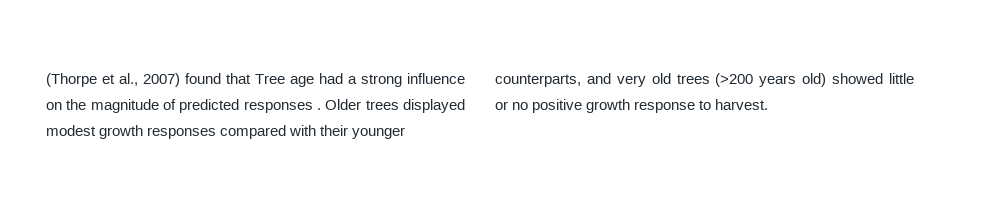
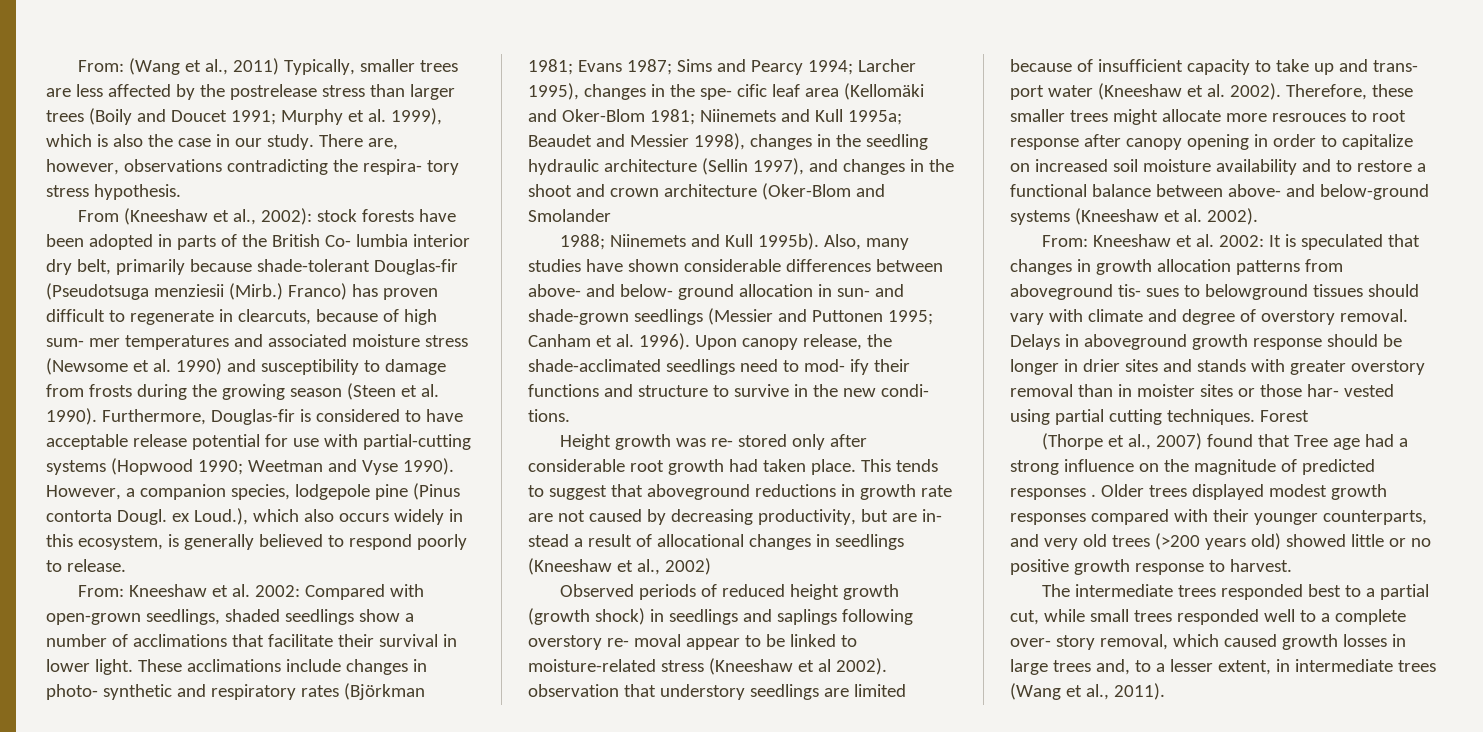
(46, 80) none -> [78,58,459,75] [46,84,455,100] [46,108,442,125] [46,134,398,150] [46,159,459,175] [46,184,181,200] [78,208,457,225] [46,234,470,250] [46,259,458,275] [46,283,438,300] [46,309,437,325] [46,334,468,350] [46,358,446,375] [46,383,439,400] [46,408,463,425] [46,434,471,450] [46,458,454,475] [46,483,460,500] [46,508,463,525] [46,534,467,550] [46,559,126,572] [78,584,425,600] [46,609,414,625] [46,634,457,647] [46,659,427,675] [46,683,425,700] [528,59,916,75] [528,83,924,100] [528,109,902,125] [528,133,928,150] [528,158,954,175] [528,183,885,200] [528,209,611,222] [560,233,910,250] [528,259,943,272] [528,284,904,300] [528,308,933,325] [528,333,892,350] [528,359,910,375] [528,384,929,397] [528,409,570,422] [560,434,868,450] [528,459,938,475] [528,484,952,500] [528,509,942,525] [528,534,904,550] [528,558,711,575] [560,584,900,600] [528,608,913,625] [528,634,857,650] [528,658,887,675] [528,684,906,700] [1010,59,1418,75] [1010,83,1413,100] [1010,109,1406,125] [1010,134,1413,150] [1010,159,1426,175] [1010,184,1429,200] [1010,208,1258,225] [1042,234,1421,250] [1010,259,1343,275] [1010,284,1419,300] [1010,309,1408,325] [1010,334,1402,350] [1010,359,1425,375] [1010,384,1394,397] [1010,409,1309,425] From: (Wang et al., 2011) Typically, smaller trees are less affected by the postrelease stress than larger trees (Boily and Doucet 1991; Murphy et al. 1999), which is also the case in our study. There are, however, observations contradicting the respira- tory stress hypothesis. // From (Kneeshaw et al., 2002): stock forests have been adopted in parts of the British Co- lumbia interior dry belt, primarily because shade-tolerant Douglas-fir (Pseudotsuga menziesii (Mirb.) Franco) has proven difficult to regenerate in clearcuts, because of high sum- mer temperatures and associated moisture stress (Newsome et al. 1990) and susceptibility to damage from frosts during the growing season (Steen et al. 1990). Furthermore, Douglas-fir is considered to have acceptable release potential for use with partial-cutting systems (Hopwood 1990; Weetman and Vyse 1990). However, a companion species, lodgepole pine (Pinus contorta Dougl. ex Loud.), which also occurs widely in this ecosystem, is generally believed to respond poorly to release. // From: Kneeshaw et al. 2002: Compared with open-grown seedlings, shaded seedlings show a number of acclimations that facilitate their survival in lower light. These acclimations include changes in photo- synthetic and respiratory rates (Björkman 1981; Evans 1987; Sims and Pearcy 1994; Larcher 1995), changes in the spe- cific leaf area (Kellomäki and Oker-Blom 1981; Niinemets and Kull 1995a; Beaudet and Messier 1998), changes in the seedling hydraulic architecture (Sellin 1997), and changes in the shoot and crown architecture (Oker-Blom and Smolander // 1988; Niinemets and Kull 1995b). Also, many studies have shown considerable differences between above- and below- ground allocation in sun- and shade-grown seedlings (Messier and Puttonen 1995; Canham et al. 1996). Upon canopy release, the shade-acclimated seedlings need to mod- ify their functions and structure to survive in the new condi- tions. // Height growth was re- stored only after considerable root growth had taken place. This tends to suggest that aboveground reductions in growth rate are not caused by decreasing productivity, but are in- stead a result of allocational changes in seedlings (Kneeshaw et al., 2002) // Observed periods of reduced height growth (growth shock) in seedlings and saplings following overstory re- moval appear to be linked to moisture-related stress (Kneeshaw et al 2002). observation that understory seedlings are limited because of insufficient capacity to take up and trans- port water (Kneeshaw et al. 2002). Therefore, these smaller trees might allocate more resrouces to root response after canopy opening in order to capitalize on increased soil moisture availability and to restore a functional balance between above- and below-ground systems (Kneeshaw et al. 2002). // From: Kneeshaw et al. 2002: It is speculated that changes in growth allocation patterns from aboveground tis- sues to belowground tissues should vary with climate and degree of overstory removal. Delays in aboveground growth response should be longer in drier sites and stands with greater overstory removal than in moister sites or those har- vested using partial cutting techniques. Forest //
(769, 104) none -> [1042,584,1430,600] [1010,609,1406,625] [1010,634,1406,650] [1010,659,1436,675] [1010,683,1165,700] // The intermediate trees responded best to a partial cut, while small trees responded well to a complete over- story removal, which caused growth losses in large trees and, to a lesser extent, in intermediate trees (Wang et al., 2011).

